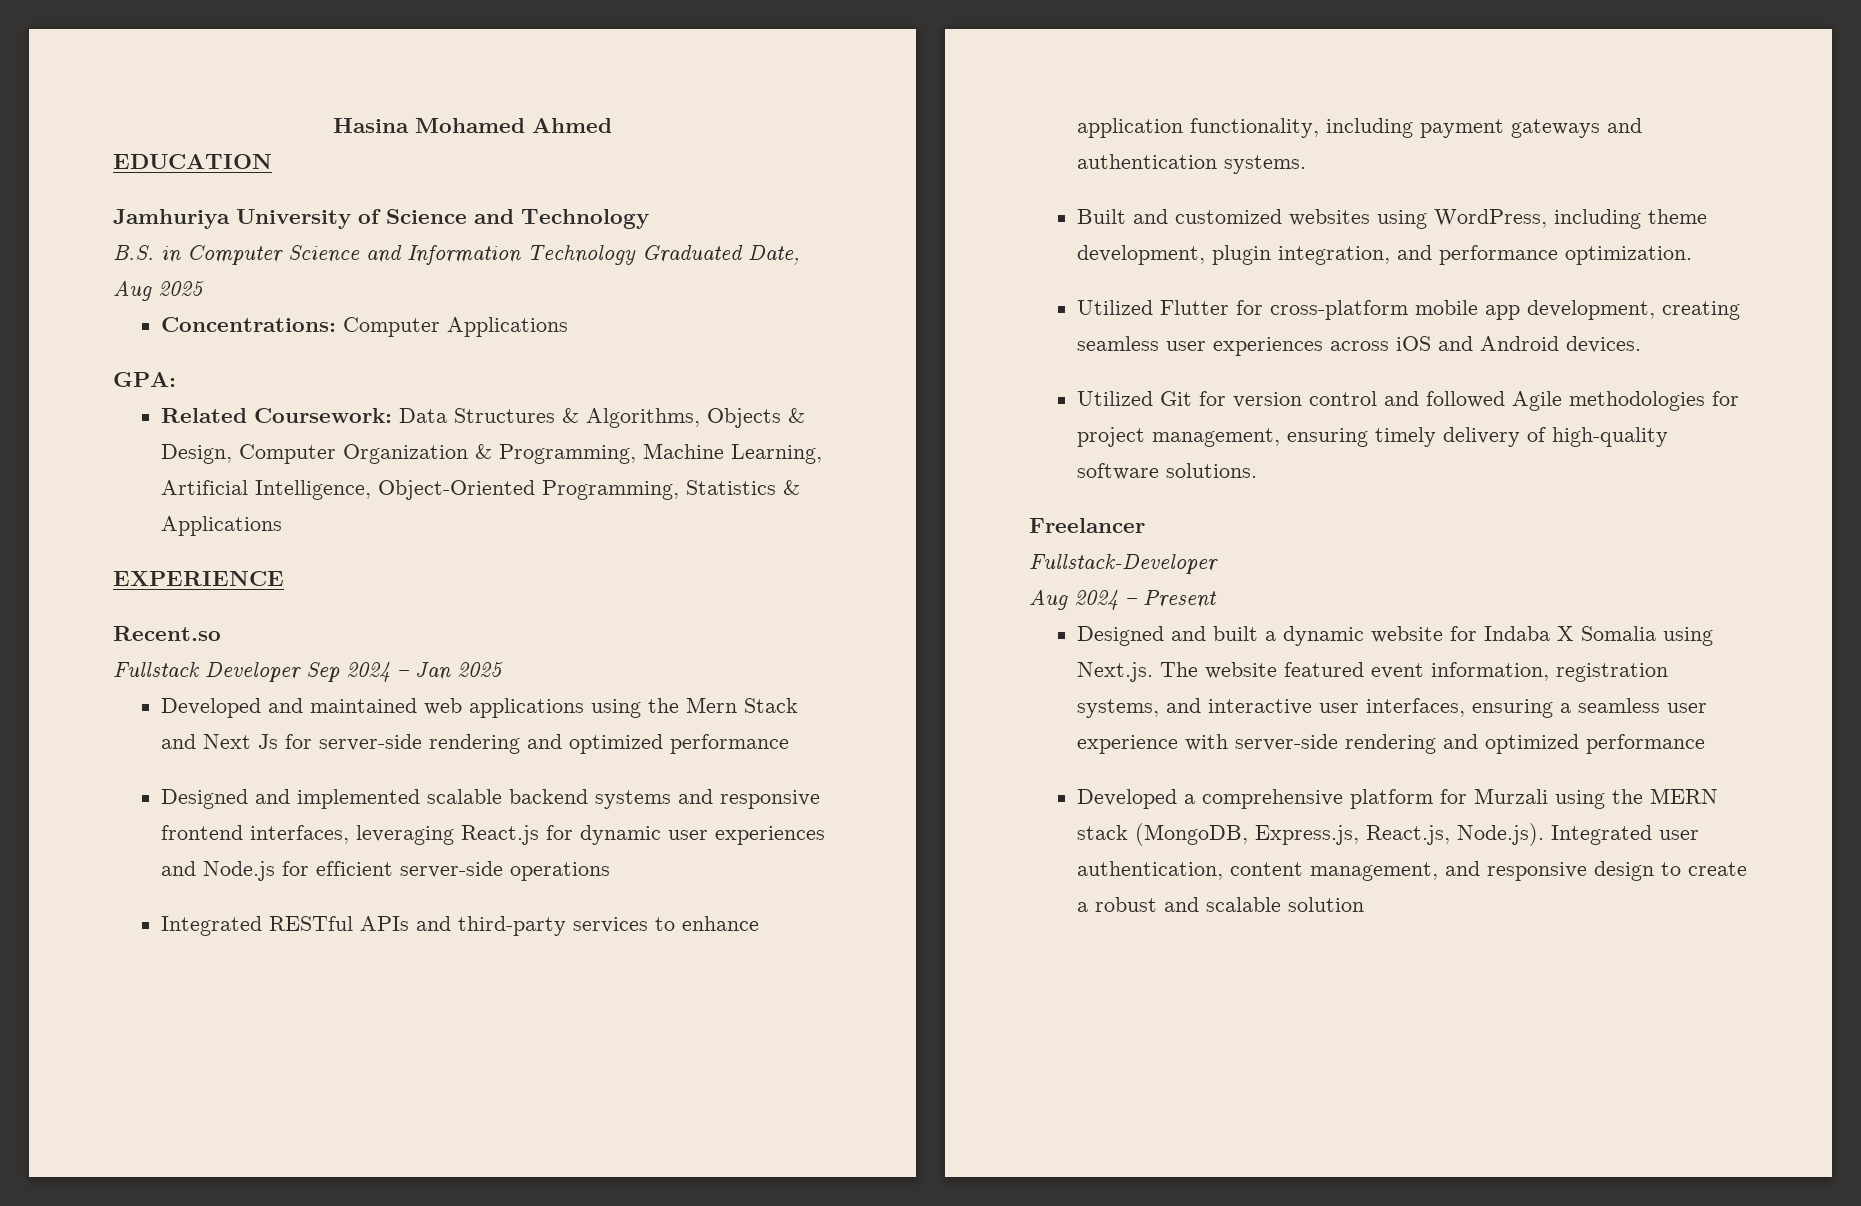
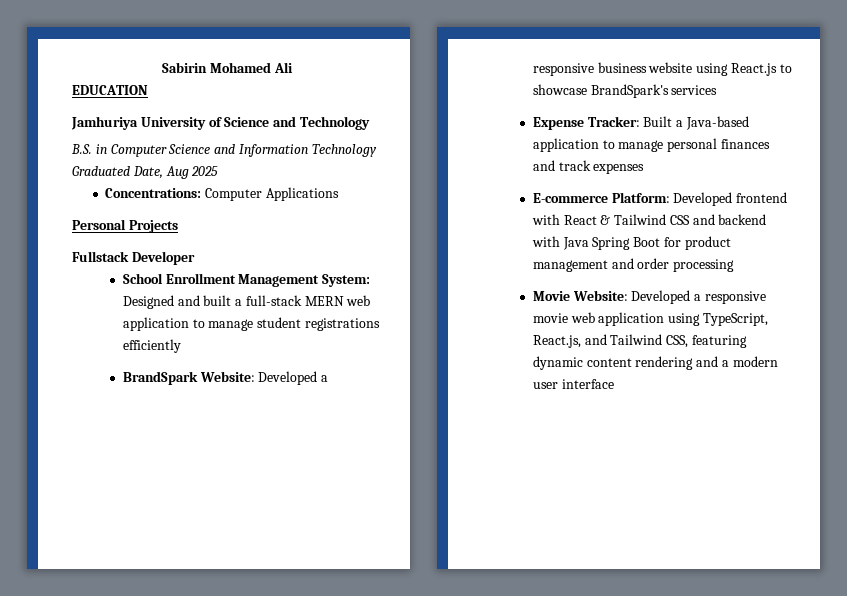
[333,118,612,133] Hasina Mohamed Ahmed -> [162,62,293,73] Sabirin Mohamed Ali
[113,372,176,387] [161,408,806,428] [161,443,823,464] [161,480,801,500] [161,516,283,536] [113,571,284,586] [113,626,221,641] [113,662,503,682] [161,697,799,718] [161,734,790,754] [161,789,821,809] [161,825,826,845] [161,861,611,881] [161,916,760,936] [1077,118,1643,138] [1077,154,1307,174] [1077,209,1708,229] [1077,245,1693,265] [1077,300,1741,320] [1077,336,1642,356] [1077,391,1740,411] [1077,427,1669,447] [1077,463,1258,480] [1029,518,1145,533] [1029,554,1218,574] [1029,589,1217,610] [1077,626,1714,646] [1077,662,1669,682] [1077,698,1708,718] [1077,734,1706,754] [1077,788,1719,809] [1077,823,1700,846] [1077,861,1748,881] [1077,897,1365,912] GPA: // Related Coursework: Data Structures & Algorithms, Objects & Design, Computer Organization & Programming, Machine Learning, Artificial Intelligence, Object-Oriented Programming, Statistics & Applications // EXPERIENCE // Recent.so // Fullstack Developer Sep 2024 – Jan 2025 // Developed and maintained web applications using the Mern Stack and Next Js for server-side rendering and optimized performance // Designed and implemented scalable backend systems and responsive frontend interfaces, leveraging React.js for dynamic user experiences and Node.js for efficient server-side operations // Integrated RESTful APIs and third-party services to enhance application functionality, including payment gateways and authentication systems. // Built and customized websites using WordPress, including theme development, plugin integration, and performance optimization. // Utilized Flutter for cross-platform mobile app development, creating seamless user experiences across iOS and Android devices. // Utilized Git for version control and followed Agile methodologies for project management, ensuring timely delivery of high-quality software solutions. // Freelancer // Fullstack-Developer // Aug 2024 – Present // Designed and built a dynamic website for Indaba X Somalia using Next.js. The website featured event information, registration systems, and interactive user interfaces, ensuring a seamless user experience with server-side rendering and optimized performance // Developed a comprehensive platform for Murzali using the MERN stack (MongoDB, Express.js, React.js, Node.js). Integrated user authentication, content management, and responsive design to create a robust and scalable solution -> [72,219,178,233] [72,251,195,265] [122,273,371,287] [122,295,371,309] [122,317,380,331] [122,339,181,353] [122,371,329,385] [532,62,792,76] [532,84,718,98] [532,116,749,130] [532,138,770,152] [532,160,645,174] [532,192,788,206] [531,214,767,225] [531,236,731,250] [532,258,735,272] [532,290,766,304] [532,312,768,326] [532,334,747,348] [532,356,778,370] [532,379,614,389] Personal Projects // Fullstack Developer // School Enrollment Management System: Designed and built a full-stack MERN web application to manage student registrations efficiently // BrandSpark Website: Developed a responsive business website using React.js to showcase BrandSpark's services // Expense Tracker: Built a Java-based application to manage personal finances and track expenses // E-commerce Platform: Developed frontend with React & Tailwind CSS and backend with Java Spring Boot for product management and order processing // Movie Website: Developed a responsive movie web application using TypeScript, React.js, and Tailwind CSS, featuring dynamic content rendering and a modern user interface

